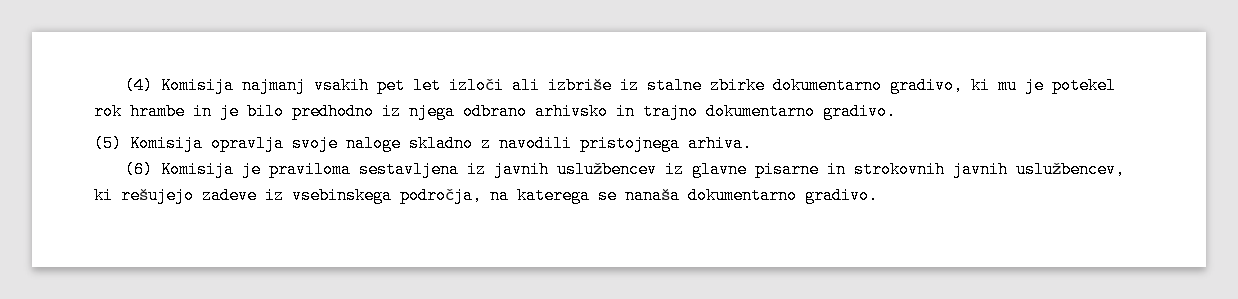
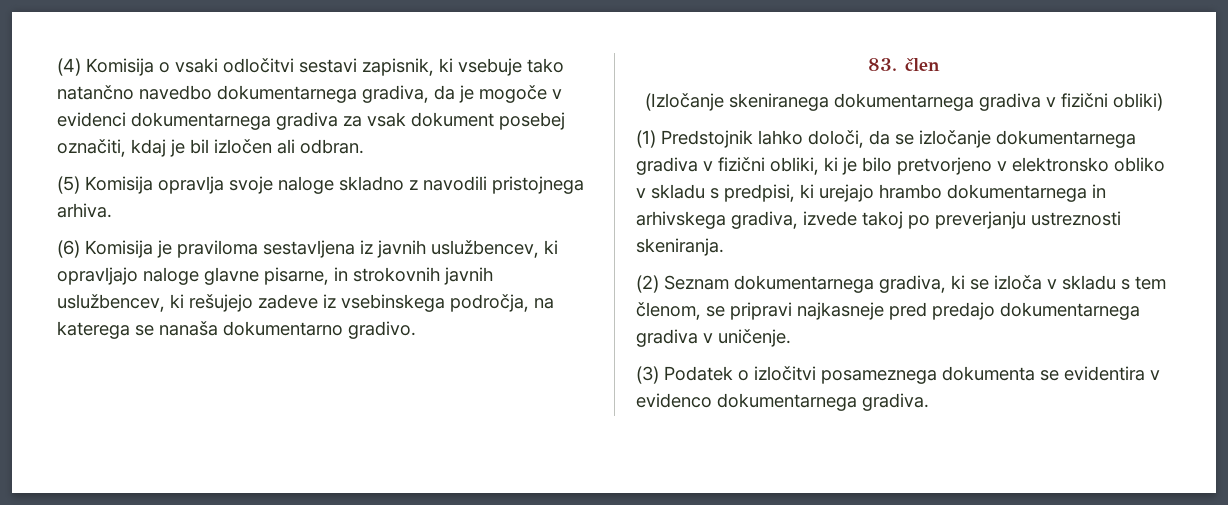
[242,77,1117,94] [94,103,896,120] najmanj vsakih pet let izloči ali izbriše iz stalne zbirke dokumentarno gradivo, ki mu je potekel rok hrambe in je bilo predhodno iz njega odbrano arhivsko in trajno dokumentarno gradivo. -> [159,58,564,76] [57,85,562,103] [57,112,565,130] [57,139,364,157] o vsaki odločitvi sestavi zapisnik, ki vsebuje tako natančno navedbo dokumentarnega gradiva, da je mogoče v evidenci dokumentarnega gradiva za vsak dokument posebej označiti, kdaj je bil izločen ali odbran.
[557,161,820,178] uslužbencev iz glavne pisarne -> [431,240,558,258] [57,267,329,285] uslužbencev, ki opravljajo naloge glavne pisarne,
(878, 195) none -> [867,58,940,71] [644,93,1163,111] [636,130,1136,148] [636,157,1165,175] [636,184,1106,202] [636,211,1121,229] [636,238,724,256] [636,275,1166,293] [636,302,1140,320] [636,329,791,347] [636,366,1160,384] [636,393,929,411] // 83. člen // (Izločanje skeniranega dokumentarnega gradiva v fizični obliki) // (1) Predstojnik lahko določi, da se izločanje dokumentarnega gradiva v fizični obliki, ki je bilo pretvorjeno v elektronsko obliko v skladu s predpisi, ki urejajo hrambo dokumentarnega in arhivskega gradiva, izvede takoj po preverjanju ustreznosti skeniranja. // (2) Seznam dokumentarnega gradiva, ki se izloča v skladu s tem členom, se pripravi najkasneje pred predajo dokumentarnega gradiva v uničenje. // (3) Podatek o izločitvi posameznega dokumenta se evidentira v evidenco dokumentarnega gradiva.

